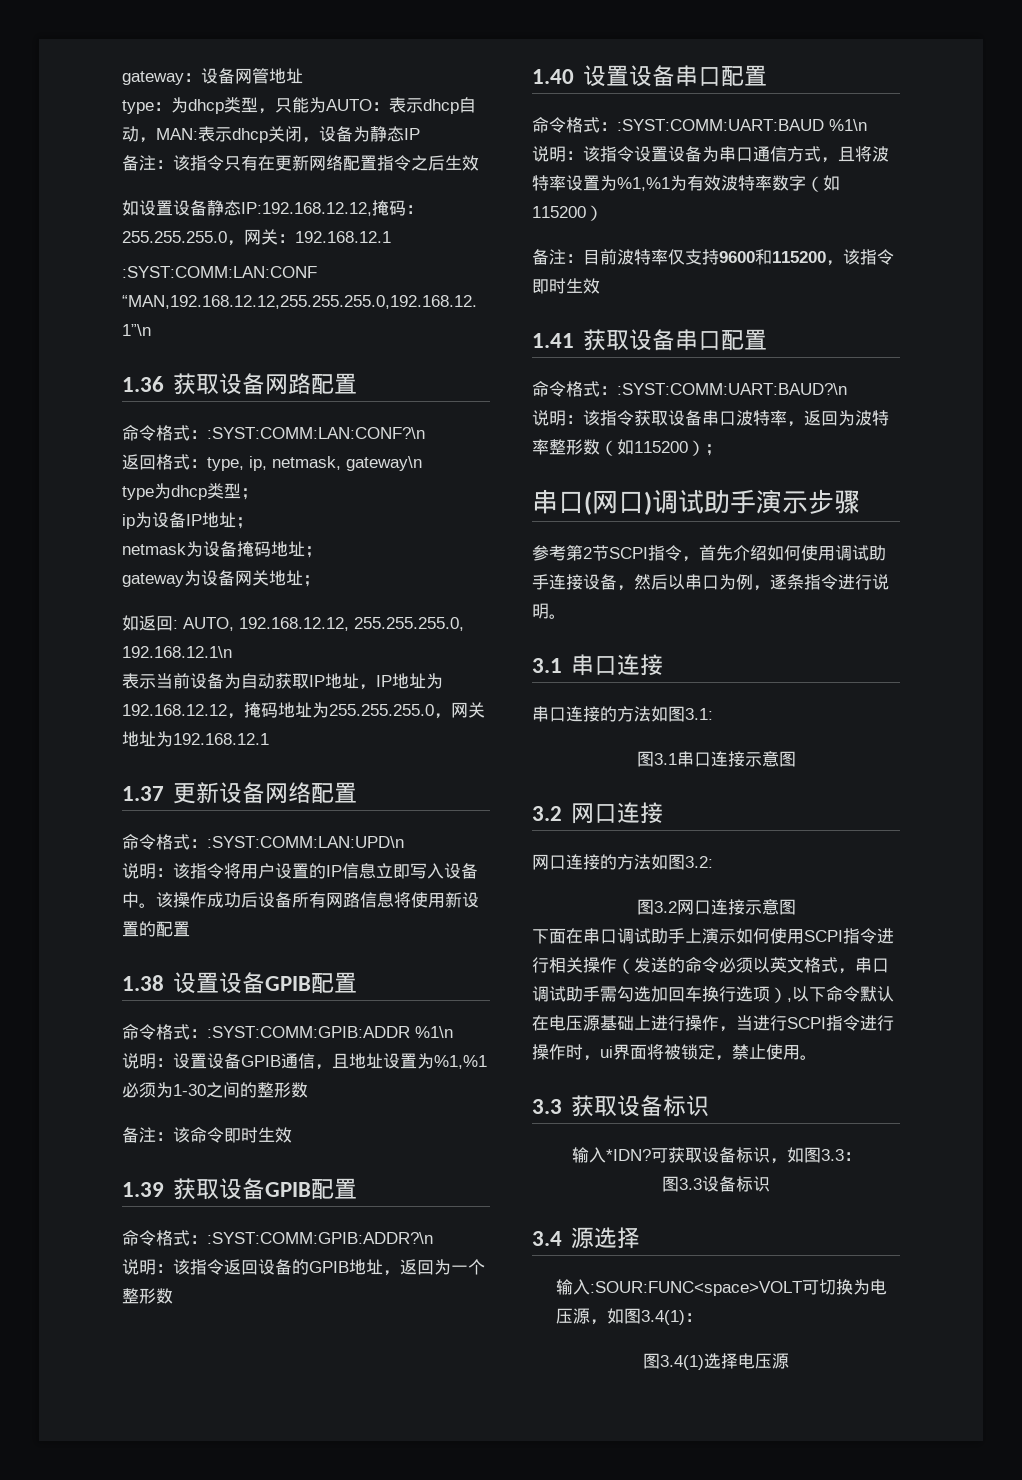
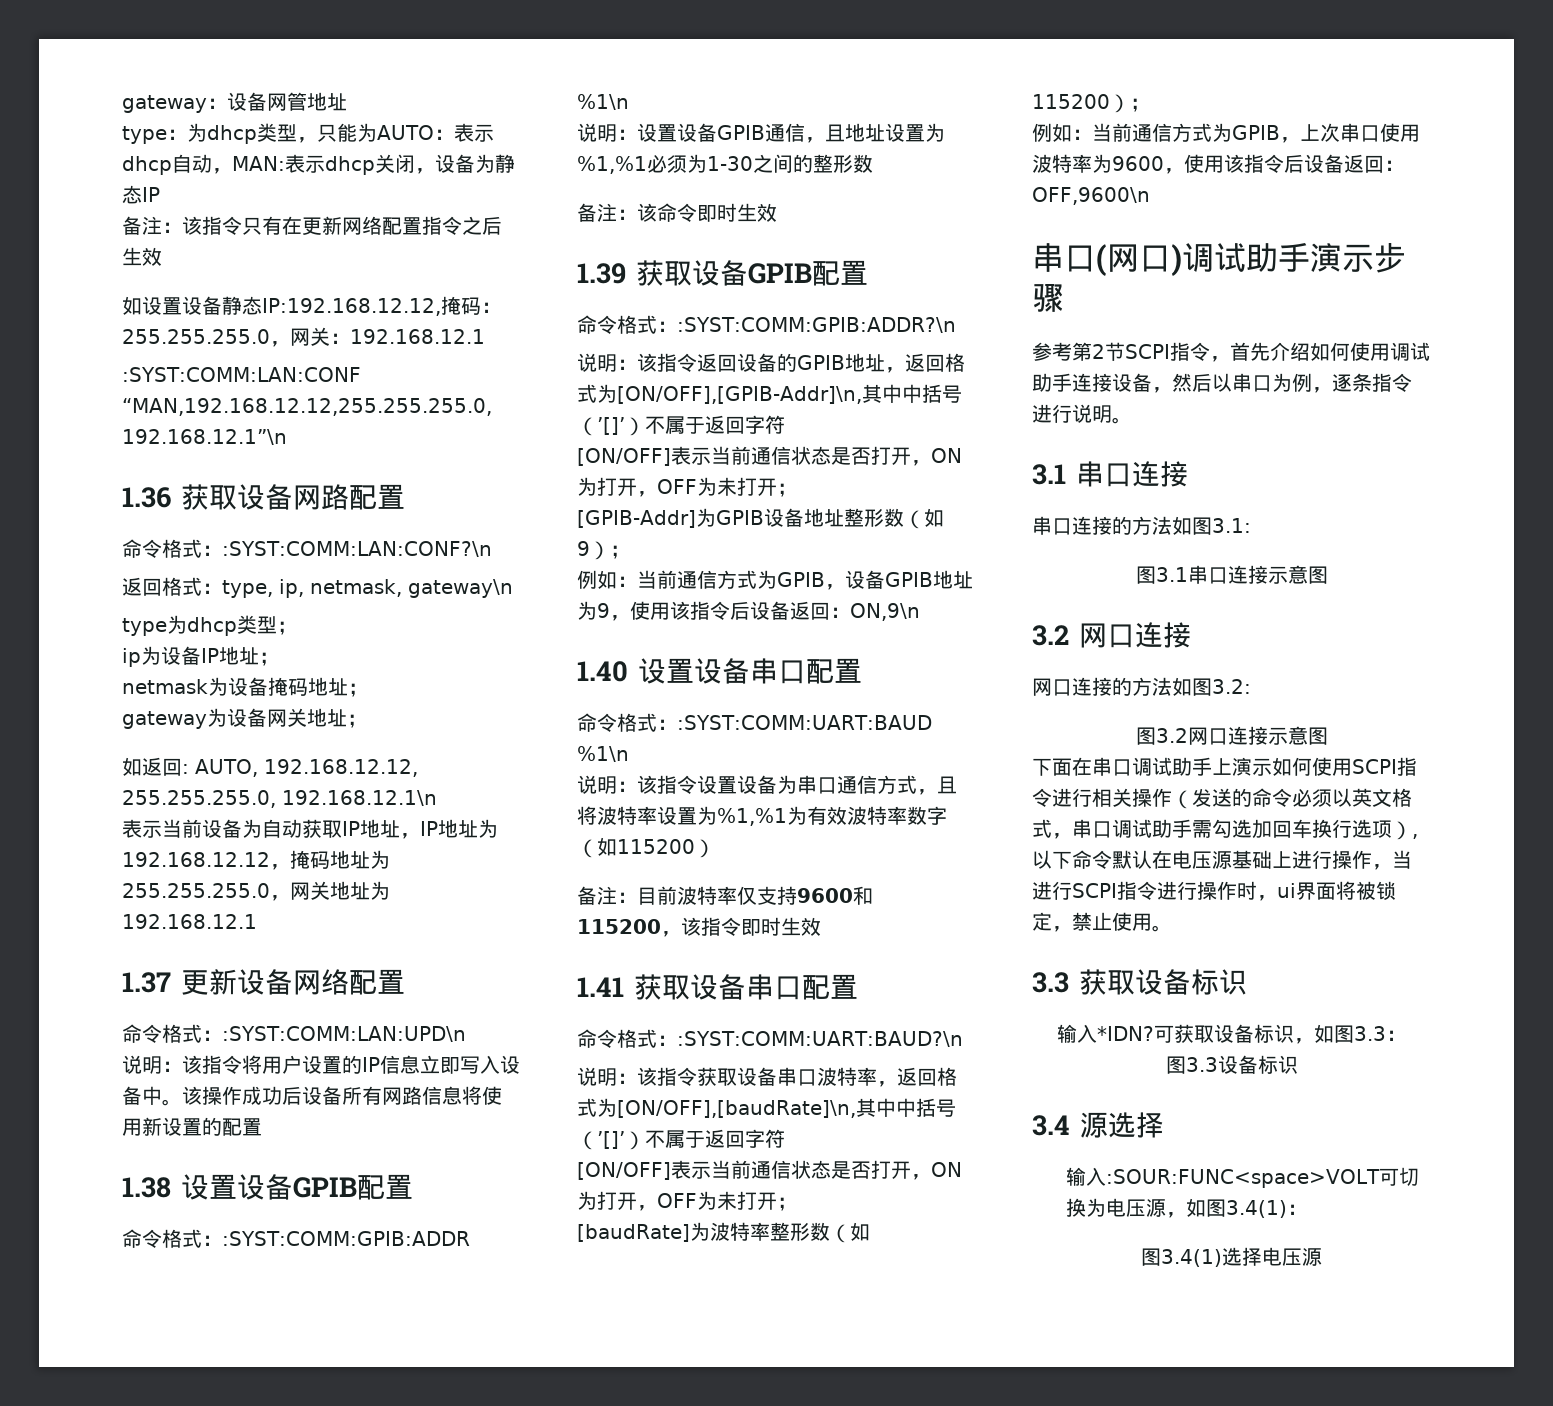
[434,1259,485,1275] [122,1288,173,1304] 为一个整形数 -> [945,353,965,372] [577,384,962,404] [577,415,785,436] [577,446,962,466] [577,477,797,497] [577,508,944,529] [577,541,630,560] [577,570,973,590] [577,601,920,621] 格式为[ON/OFF],[GPIB-Addr]\n,其中中括号（’[]’）不属于返回字符 // [ON/OFF]表示当前通信状态是否打开，ON为打开，OFF为未打开； // [GPIB-Addr]为GPIB设备地址整形数（如9）； // 例如：当前通信方式为GPIB，设备GPIB地址为9，使用该指令后设备返回：ON,9\n
(838, 418) none -> [937,1067,957,1086] [577,1098,956,1118] [577,1129,785,1150] [577,1160,962,1180] [577,1191,797,1211] [577,1224,690,1242] 格式为[ON/OFF],[baudRate]\n,其中中括号（’[]’）不属于返回字符 // [ON/OFF]表示当前通信状态是否打开，ON为打开，OFF为未打开； // [baudRate]
(722, 450) none -> [1032,123,1420,143] [1032,154,1404,174] [1032,187,1150,205] // 例如：当前通信方式为GPIB，上次串口使用波特率为9600，使用该指令后设备返回：OFF,9600\n

